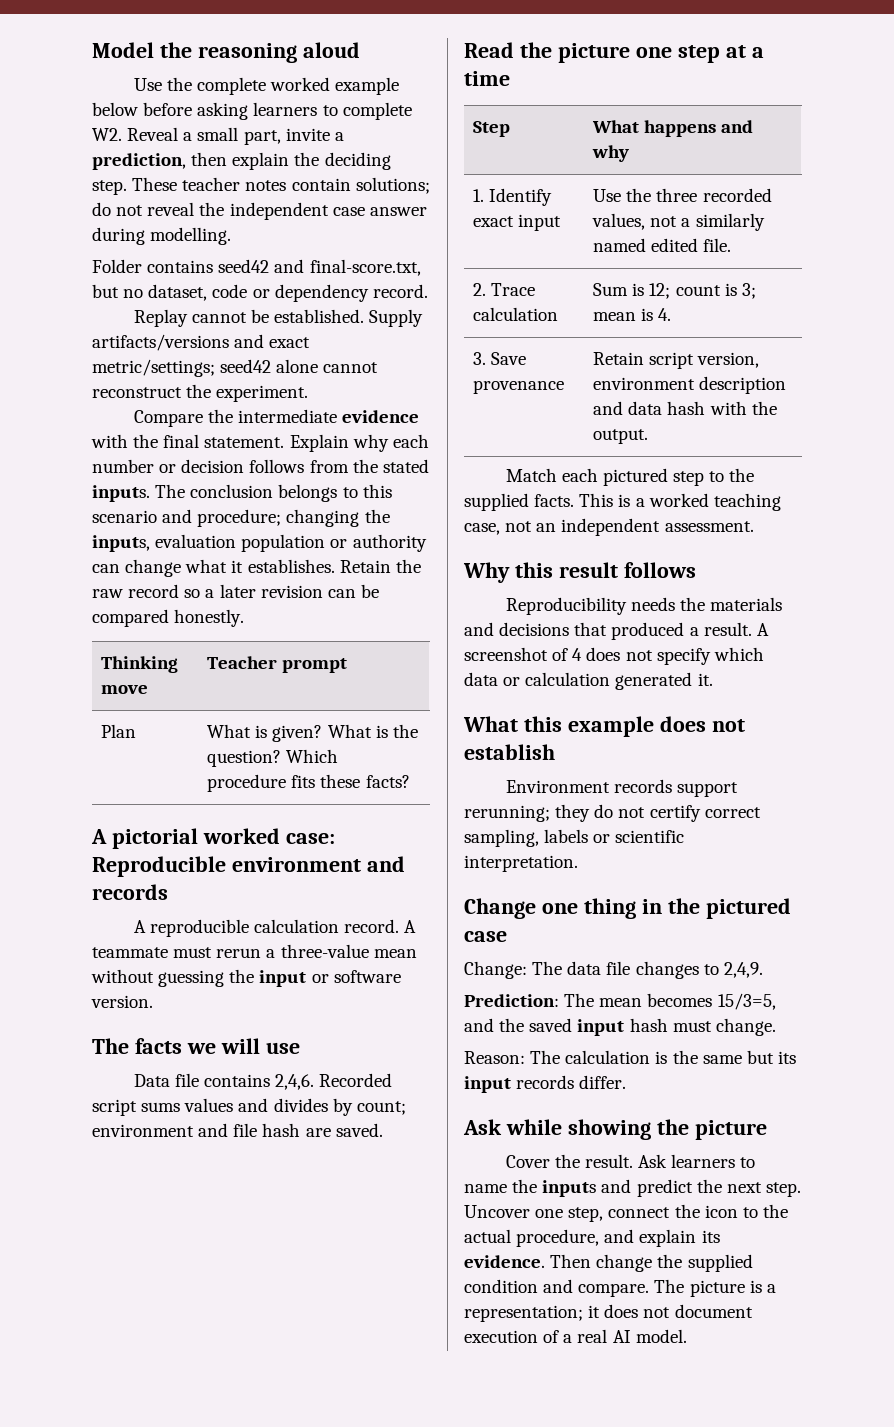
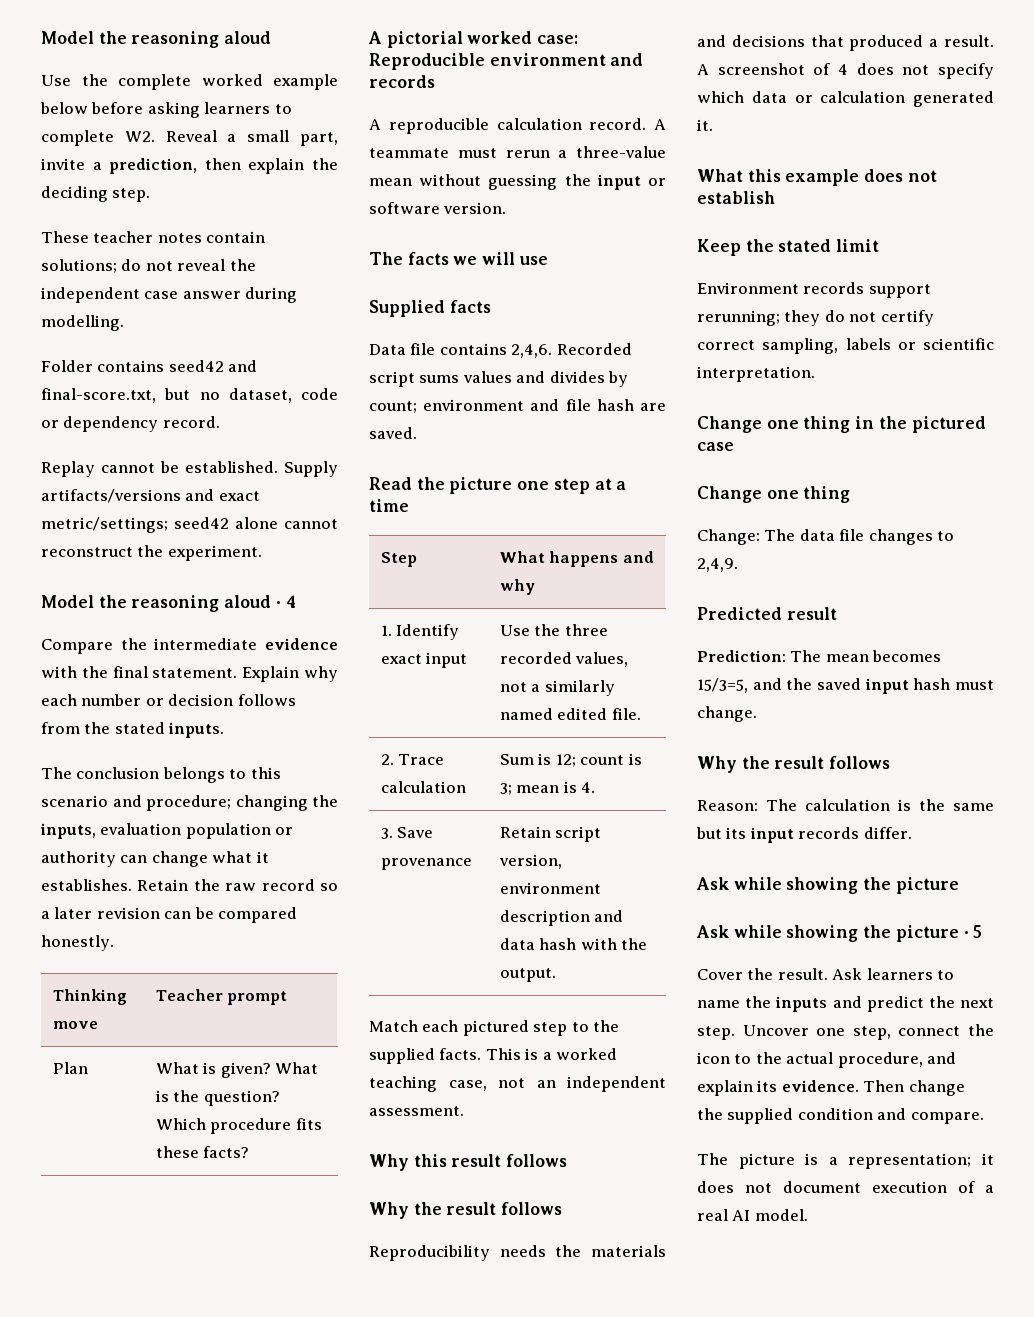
(127, 187) none -> (151, 195) //
(309, 393) none -> [41,595,296,612] // Model the reasoning aloud · 4
(150, 493) none -> (225, 730) //
(300, 1048) none -> [369,300,491,317] // Supplied facts
(696, 570) none -> [369,1202,563,1219] // Why the result follows
(555, 752) none -> [697,239,880,256] // Keep the stated limit
(507, 936) none -> [697,486,851,503] // Change one thing
(763, 970) none -> [697,607,837,620] // Predicted result
(776, 1027) none -> [697,756,891,773] // Why the result follows
(767, 1130) none -> [696,925,983,942] // Ask while showing the picture · 5
(650, 1290) none -> (984, 1118) //

